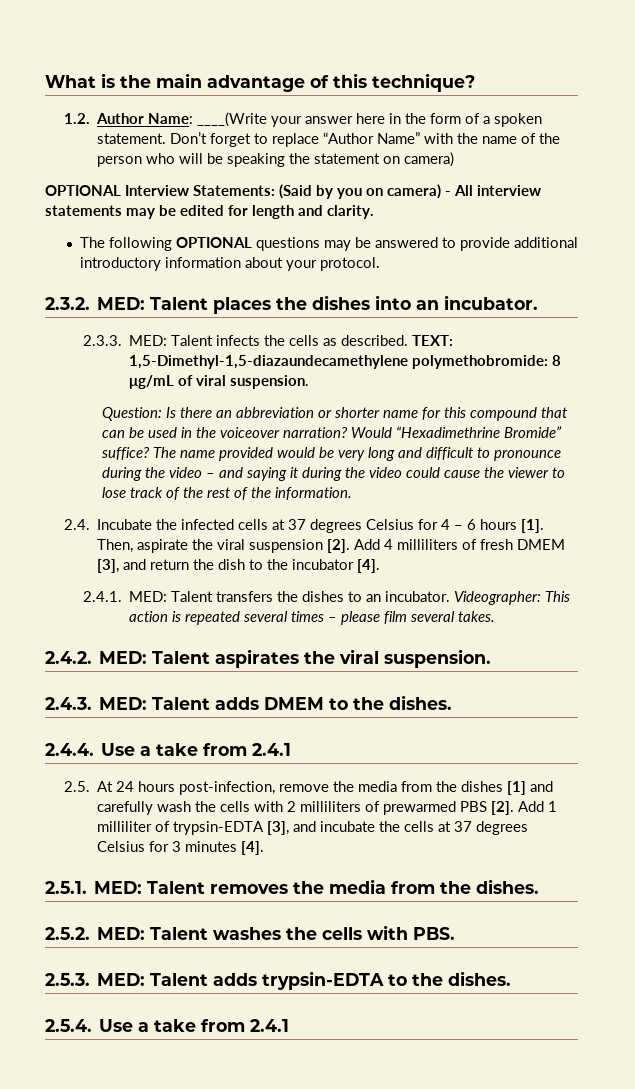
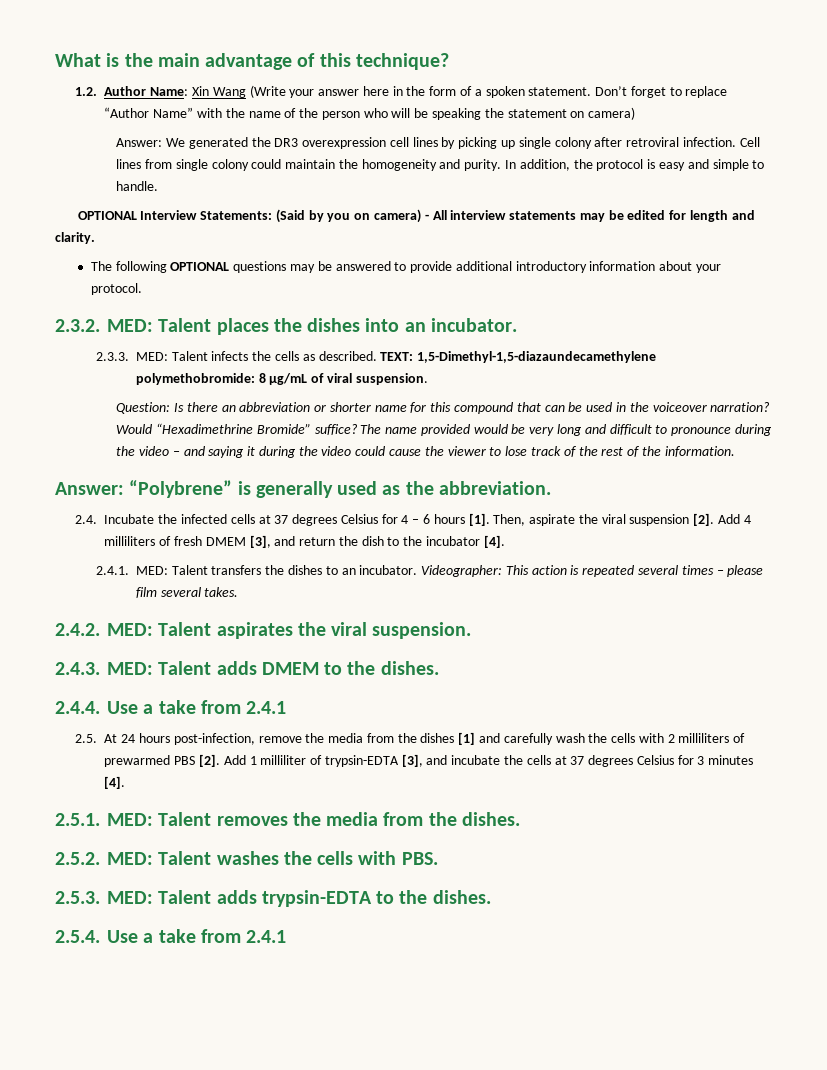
[197,112,268,127] ____(Write -> [191,85,286,98] Xin Wang (Write
(455, 159) none -> [116,137,760,149] [116,159,765,171] [116,181,159,191] // Answer: We generated the DR3 overexpression cell lines by picking up single colony after retroviral infection. Cell lines from single colony could maintain the homogeneity and purity. In addition, the protocol is easy and simple to handle.
(352, 493) none -> [55,480,551,498] // Answer: “Polybrene” is generally used as the abbreviation.

